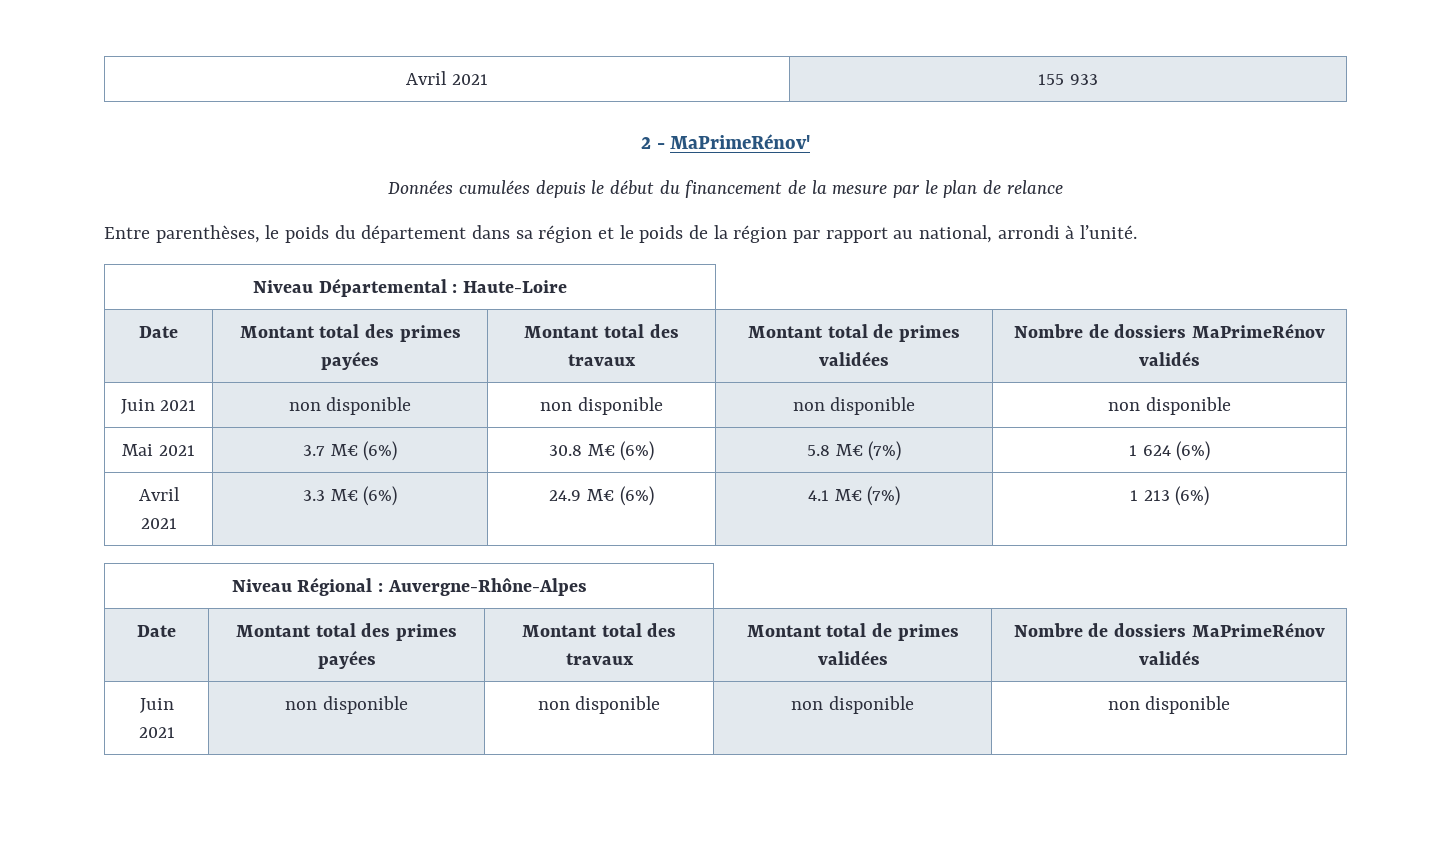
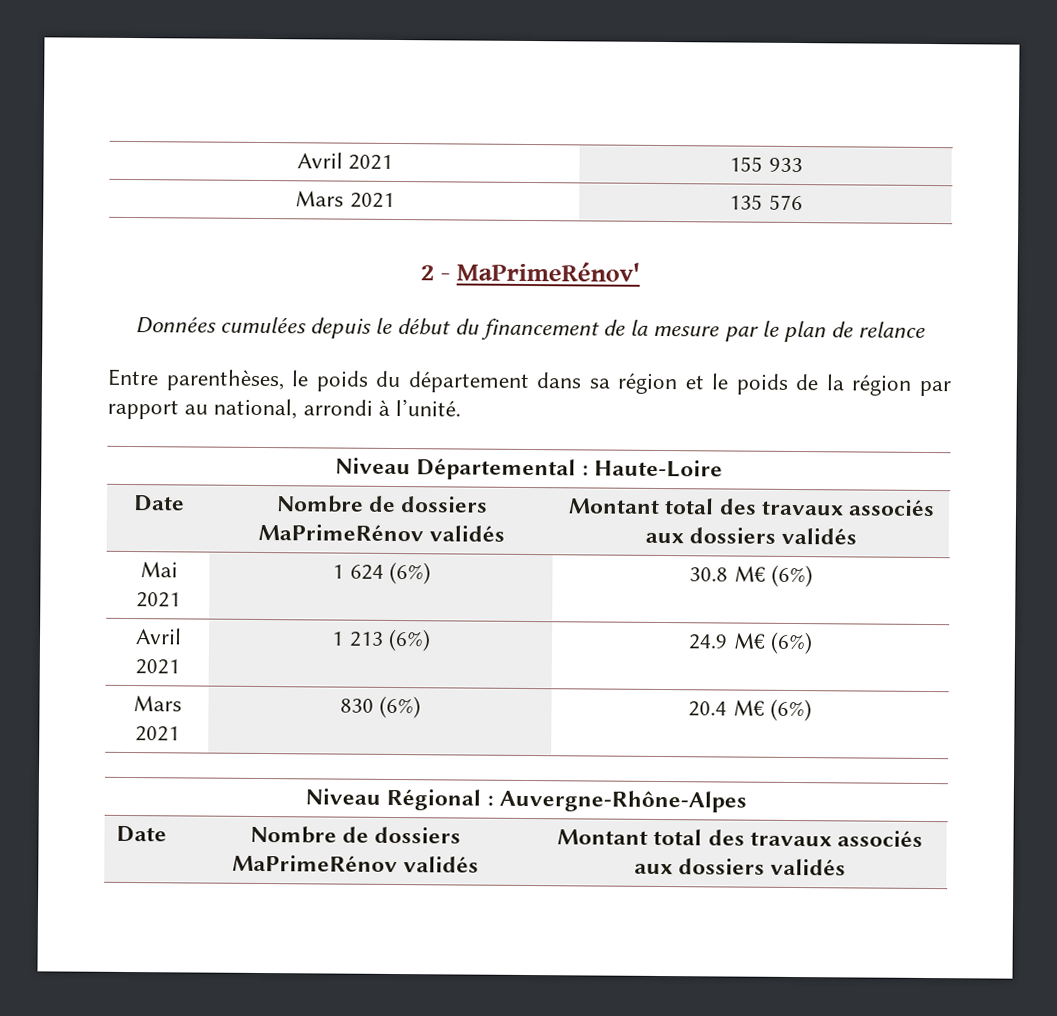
(1098, 79) none -> [295,190,395,208] [729,194,803,211] // Mars 2021 | 135 576
[239,324,461,342] [321,351,379,370] [524,324,679,338] [568,354,636,366] [747,324,961,342] [819,351,889,366] [1013,323,1326,338] [1139,351,1200,366] [120,399,197,414] [288,397,412,415] [540,397,663,415] [792,397,916,415] [1108,397,1231,415] Montant total des primes payées | Montant total des travaux | Montant total de primes validées | Nombre de dossiers MaPrimeRénov validés // Juin 2021 | non disponible | non disponible | non disponible | non disponible -> [275,495,489,513] [257,523,506,542] [568,498,935,517] [644,527,858,545] Nombre de dossiers MaPrimeRénov validés | Montant total des travaux associés aux dossiers validés
[302,444,358,456] 3.7 M€ -> [332,564,384,580] 1 624
[806,441,902,461] [1128,441,1211,461] [138,487,180,501] [140,518,177,529] [302,489,358,501] | 5.8 M€ (7%) | 1 624 (6%) // Avril 2021 | 3.3 M€ -> [134,628,182,645] [135,659,180,675] [331,631,384,647] // Avril 2021 | 1 213
[807,486,901,506] [1129,490,1170,501] | 4.1 M€ (7%) | 1 213 -> [133,695,182,712] [135,726,180,742] [339,695,422,719] [688,699,765,717] // Mars 2021 | 830 (6%) | 20.4 M€
[235,623,458,641] [317,650,376,669] [521,623,677,637] [565,653,634,665] [746,623,959,641] [817,650,888,665] [1013,622,1325,637] [1138,650,1200,665] [139,698,174,713] [138,727,175,738] [285,696,408,714] [537,696,661,714] [791,696,914,714] [1107,696,1231,714] Montant total des primes payées | Montant total des travaux | Montant total de primes validées | Nombre de dossiers MaPrimeRénov validés // Juin 2021 | non disponible | non disponible | non disponible | non disponible -> [249,825,462,844] [231,854,480,873] [557,828,923,847] [633,858,847,876] Nombre de dossiers MaPrimeRénov validés | Montant total des travaux associés aux dossiers validés

